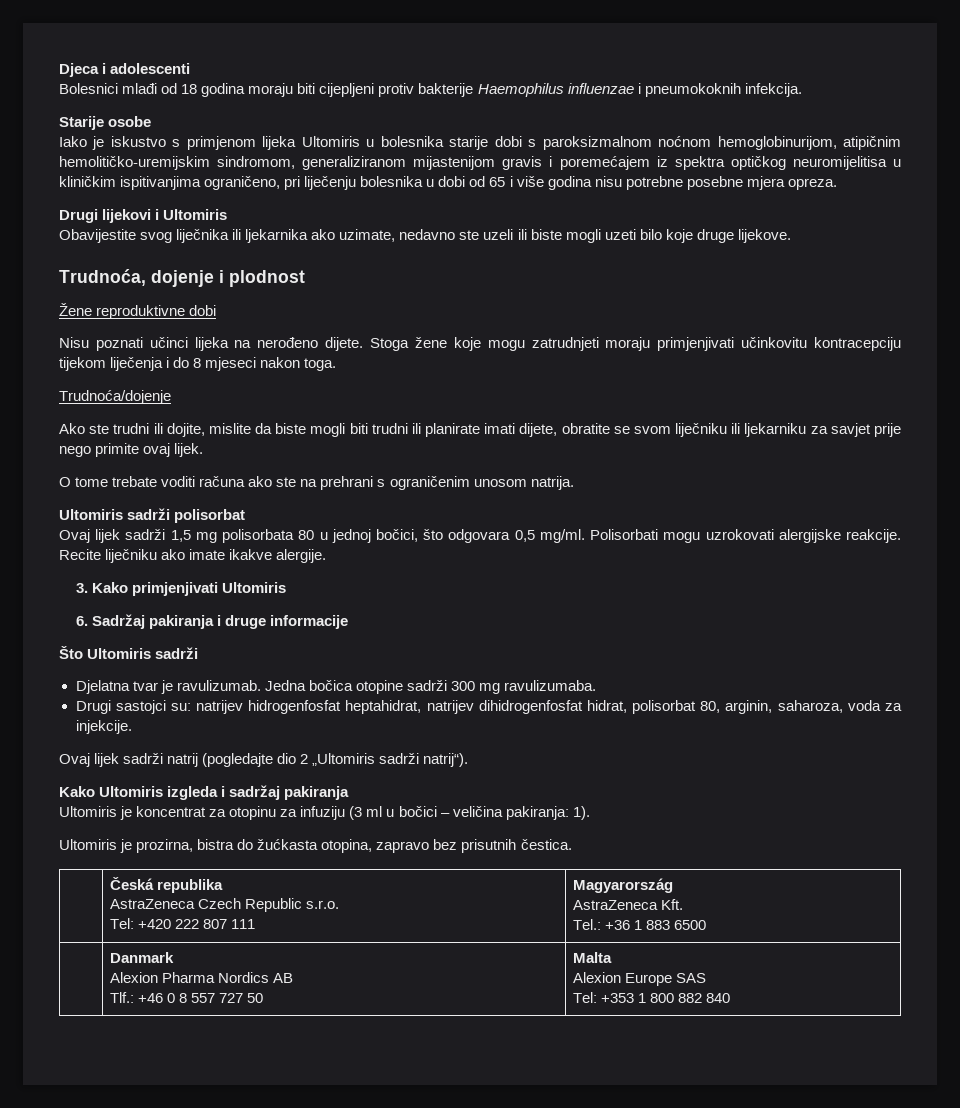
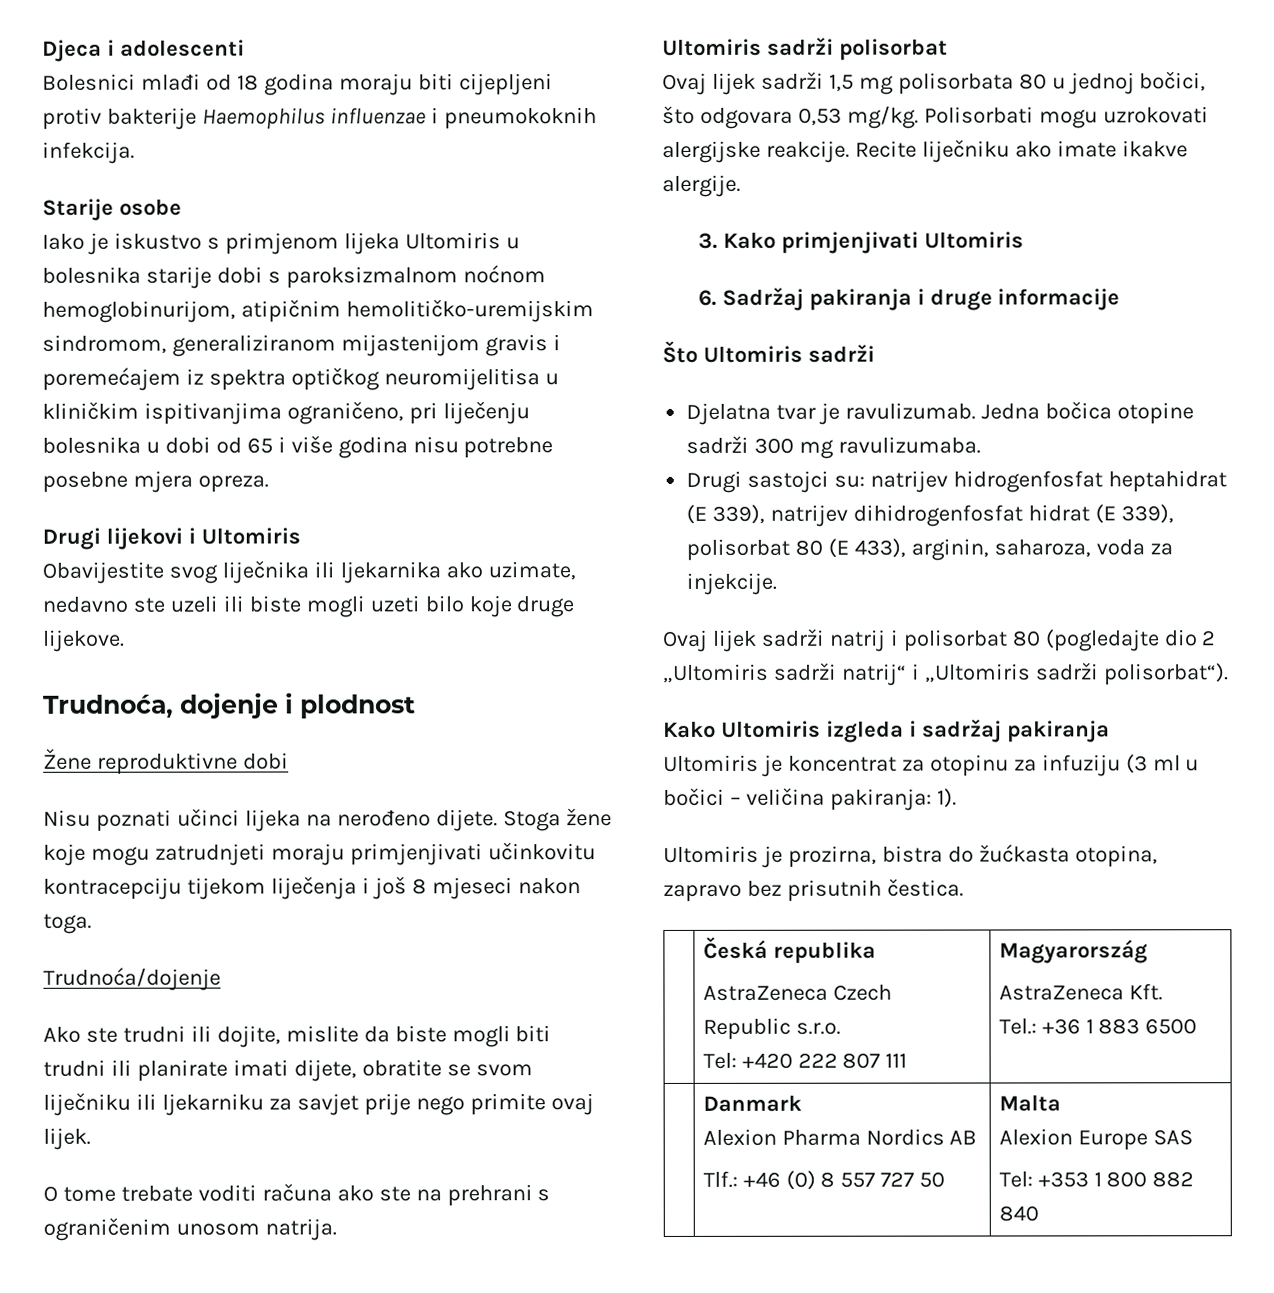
[173,357,190,368] do -> [372,876,407,900] još
[514,529,585,543] 0,5 mg/ml. -> [797,105,919,129] 0,53 mg/kg.
[345,700,721,714] heptahidrat, natrijev dihidrogenfosfat hidrat, polisorbat 80, -> [1107,470,1227,493] [686,504,1174,527] [686,538,907,561] heptahidrat (E 339), natrijev dihidrogenfosfat hidrat (E 339), polisorbat 80 (E 433),
(199, 760) none -> [889,629,1041,652] i polisorbat 80
[423,753,469,767] natrij“). -> [841,662,1229,686] natrij“ i „Ultomiris sadrži polisorbat“).
[167,993,176,1003] 0 -> [785,1170,816,1190] (0)

